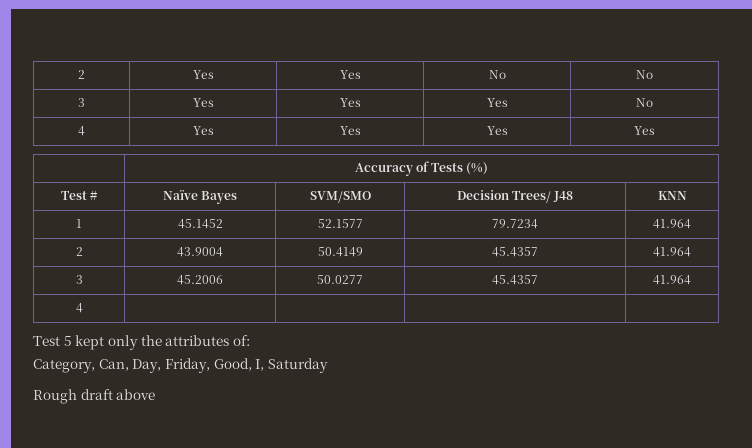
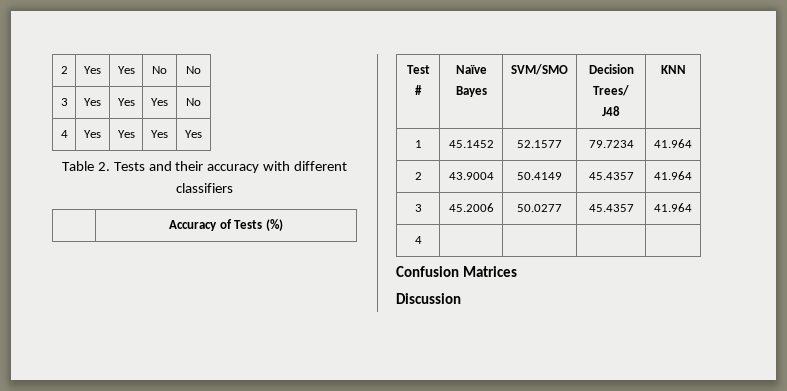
(655, 130) none -> [61,161,348,173] [176,183,233,193] // Table 2. Tests and their accuracy with different classifiers
[33,335,250,350] [33,358,328,373] [33,389,156,404] Test 5 kept only the attributes of: // Category, Can, Day, Friday, Good, I, Saturday // Rough draft above -> [396,266,517,277] [396,293,461,304] Confusion Matrices // Discussion

